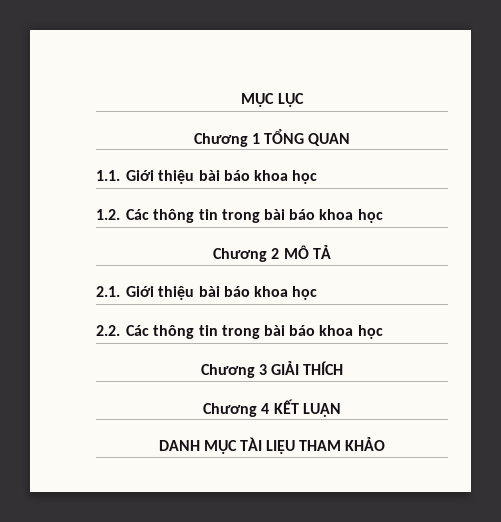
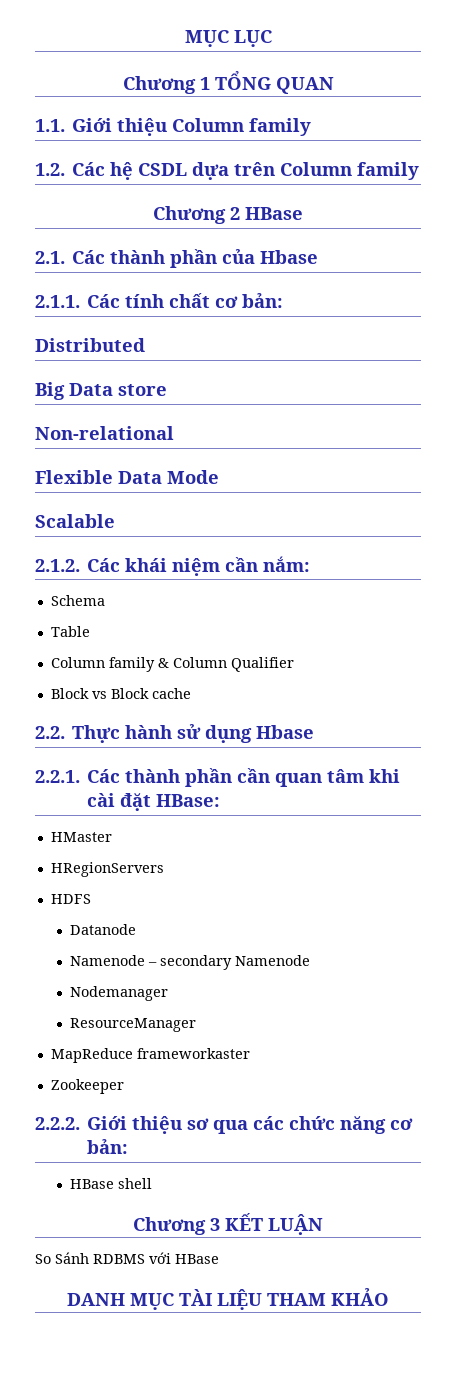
[198,170,318,184] [96,209,383,223] [213,245,331,262] [96,286,318,300] [96,325,383,339] [200,361,344,378] [203,403,270,417] bài báo khoa học // 1.2. Các thông tin trong bài báo khoa học // Chương 2 MÔ TẢ // 2.1. Giới thiệu bài báo khoa học // 2.2. Các thông tin trong bài báo khoa học // Chương 3 GIẢI THÍCH // Chương 4 -> [172,118,312,136] [35,162,420,180] [153,206,303,224] [35,249,319,268] [35,293,284,308] [35,338,145,352] [35,382,167,400] [35,426,174,440] [35,470,219,484] [35,514,115,528] [35,556,311,576] [50,595,105,606] [50,626,90,637] [50,657,294,672] [50,688,191,699] [35,724,315,743] [35,768,401,787] [87,793,221,811] [50,832,112,842] [50,862,164,877] [50,894,91,904] [70,924,137,935] [70,955,311,970] [70,986,169,1001] [70,1018,197,1032] [50,1048,250,1063] [50,1079,124,1094] [35,1116,414,1134] [87,1139,129,1154] [70,1178,153,1189] [133,1217,220,1235] Column family // 1.2. Các hệ CSDL dựa trên Column family // Chương 2 HBase // 2.1. Các thành phần của Hbase // 2.1.1. Các tính chất cơ bản: // Distributed // Big Data store // Non-relational // Flexible Data Mode // Scalable // 2.1.2. Các khái niệm cần nắm: // Schema // Table // Column family & Column Qualifier // Block vs Block cache // 2.2. Thực hành sử dụng Hbase // 2.2.1. Các thành phần cần quan tâm khi cài đặt HBase: // HMaster // HRegionServers // HDFS // Datanode // Namenode – secondary Namenode // Nodemanager // ResourceManager // MapReduce frameworkaster // Zookeeper // 2.2.2. Giới thiệu sơ qua các chức năng cơ bản: // HBase shell // Chương 3
(341, 410) none -> [35,1252,219,1264] // So Sánh RDBMS với HBase

